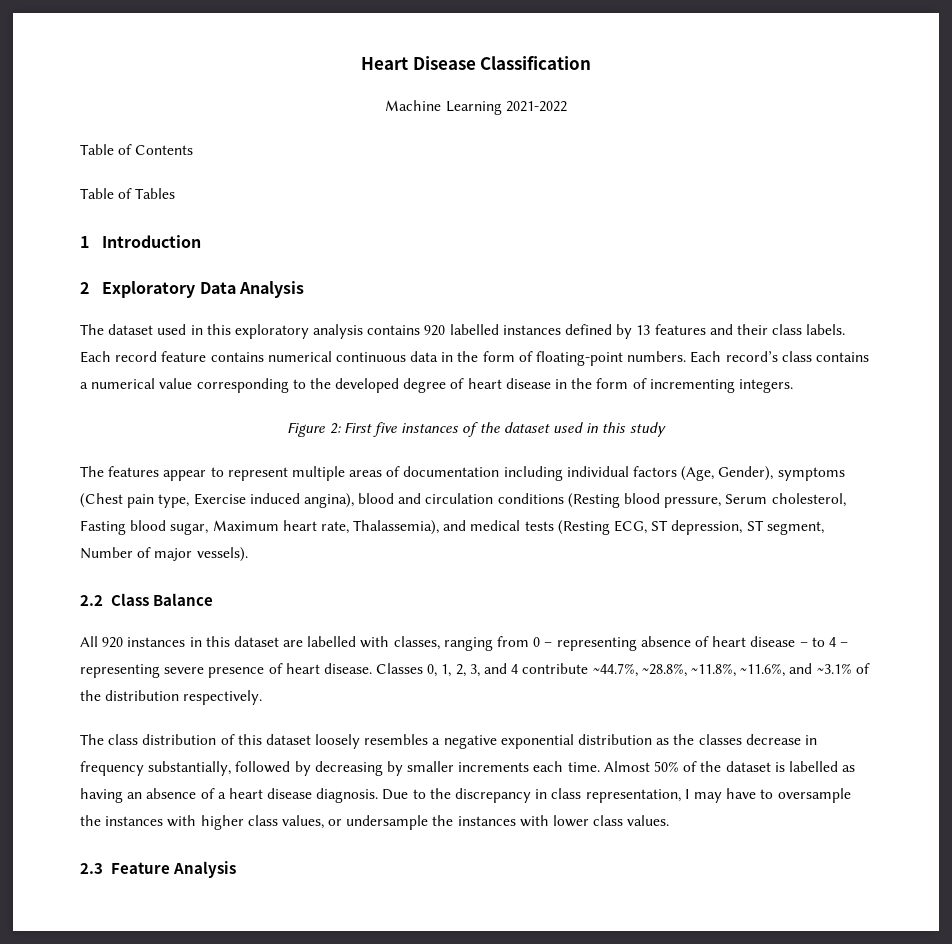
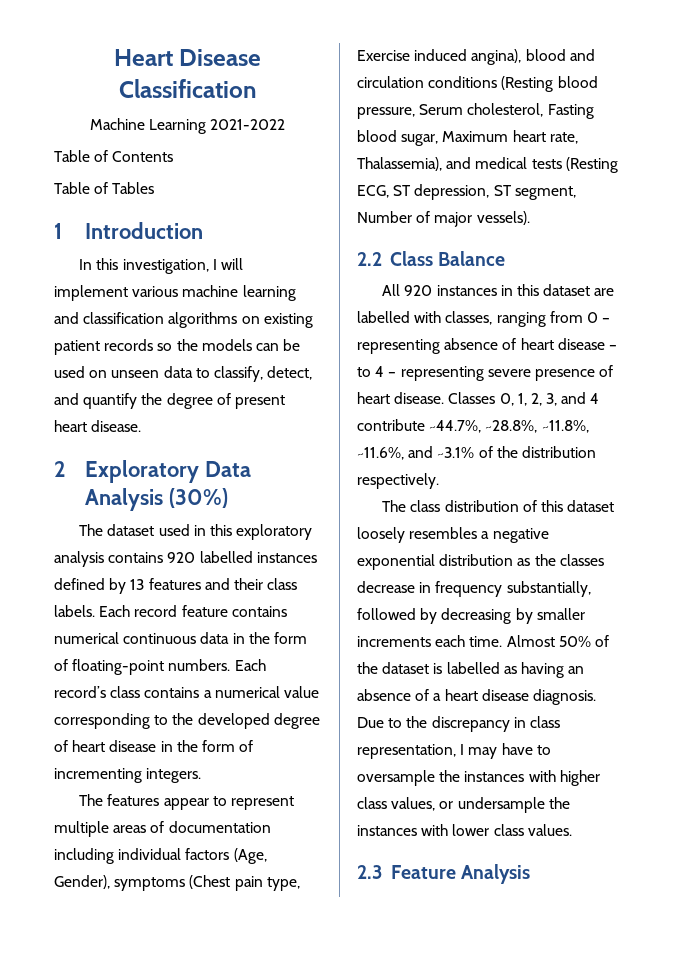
(202, 241) none -> [79,258,243,274] [54,285,296,301] [54,312,313,328] [54,339,301,355] [54,366,313,382] [54,393,285,409] [54,420,142,432] // In this investigation, I will implement various machine learning and classification algorithms on existing patient records so the models can be used on unseen data to classify, detect, and quantify the degree of present heart disease.
(304, 289) none -> [168,488,228,508] (30%)
[287,422,666,437] // Figure 2: First five instances of the dataset used in this study -> (202, 775) none

